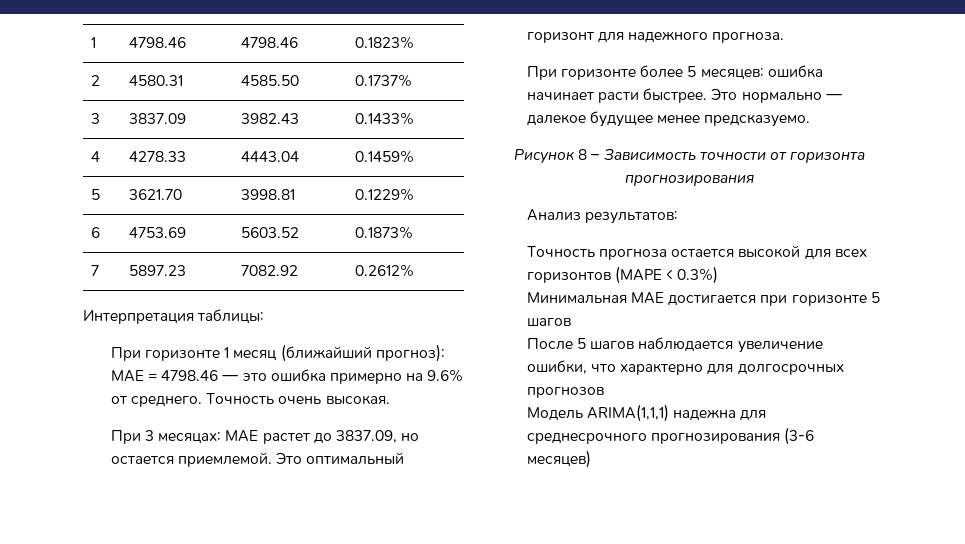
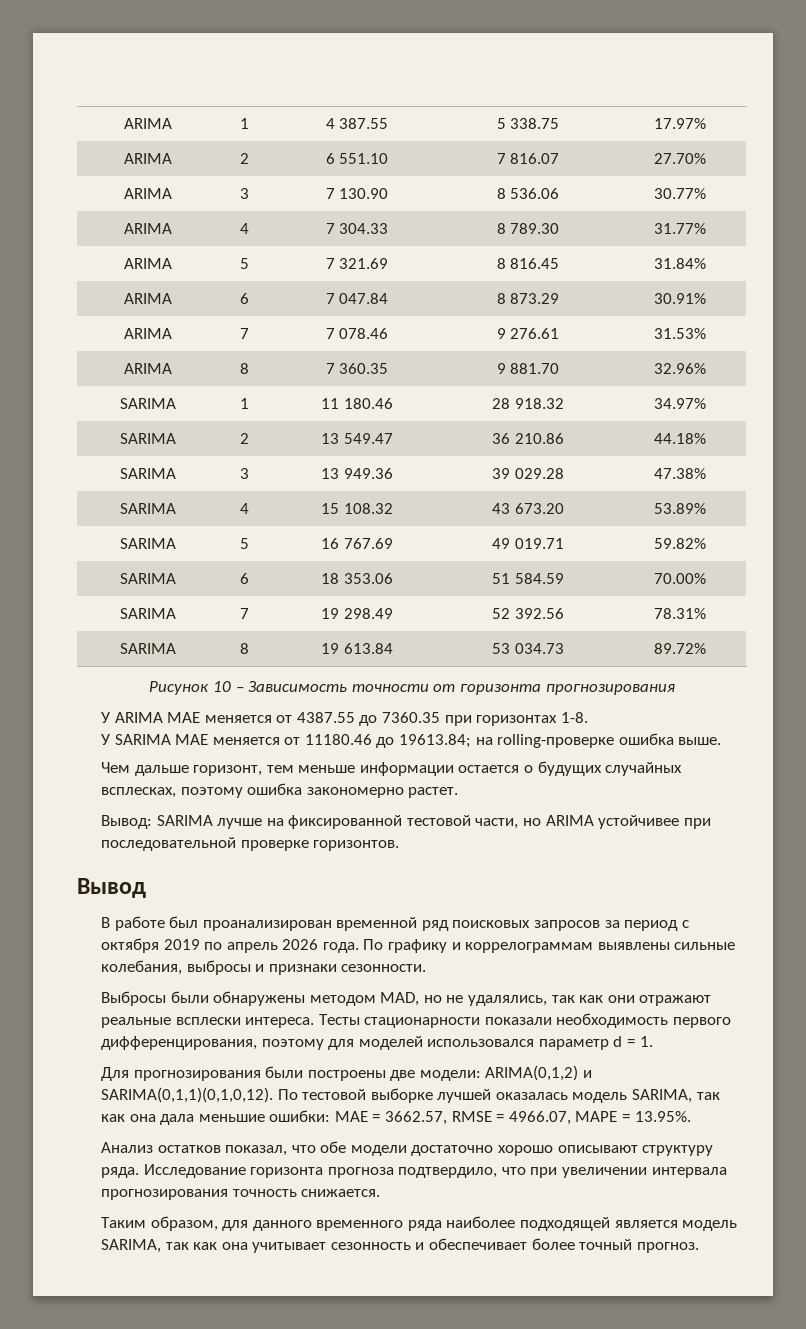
[90,37,96,48] [128,37,186,48] [240,37,298,48] [354,36,414,49] [90,75,100,86] [128,75,183,86] [240,75,299,86] [354,74,412,87] [90,113,100,124] [128,113,186,124] [240,113,299,124] [354,112,414,125] [90,151,100,162] [128,151,186,162] [240,151,299,162] [354,150,414,163] [90,189,100,200] [128,189,182,200] [240,189,295,200] [354,188,414,201] [90,227,100,238] [128,227,186,238] [240,227,299,238] [354,226,413,239] [90,265,99,276] [128,265,186,276] [240,265,298,276] [354,264,414,277] [83,309,265,324] [110,344,445,362] [110,369,464,384] [110,393,390,407] [110,430,420,444] [110,452,405,467] [526,31,785,43] [526,65,823,80] [526,88,842,103] [526,111,811,127] 1 | 4798.46 | 4798.46 | 0.1823% // 2 | 4580.31 | 4585.50 | 0.1737% // 3 | 3837.09 | 3982.43 | 0.1433% // 4 | 4278.33 | 4443.04 | 0.1459% // 5 | 3621.70 | 3998.81 | 0.1229% // 6 | 4753.69 | 5603.52 | 0.1873% // 7 | 5897.23 | 7082.92 | 0.2612% // Интерпретация таблицы: // При горизонте 1 месяц (ближайший прогноз): MAE = 4798.46 — это ошибка примерно на 9.6% от среднего. Точность очень высокая. // При 3 месяцах: MAE растет до 3837.09, но остается приемлемой. Это оптимальный горизонт для надежного прогноза. // При горизонте более 5 месяцев: ошибка начинает расти быстрее. Это нормально — далекое будущее менее предсказуемо. -> [123,118,172,129] [240,118,249,129] [325,118,389,129] [496,118,560,129] [654,118,706,129] [123,153,172,164] [240,153,249,164] [325,153,389,164] [496,153,560,164] [654,153,706,164] [123,188,172,199] [240,188,249,199] [325,188,389,199] [496,188,560,199] [654,188,706,199] [123,223,172,234] [240,223,249,234] [325,223,389,234] [496,223,560,234] [654,223,706,234] [123,258,172,269] [240,258,249,269] [325,258,389,269] [496,258,560,269] [654,258,706,269] [123,293,172,304] [240,293,249,304] [325,293,389,304] [496,293,560,304] [654,293,706,304] [123,328,172,339] [240,328,249,339] [325,328,389,339] [496,328,560,339] [654,328,706,339] [123,363,172,374] [240,363,249,374] [325,363,389,374] [496,363,560,374] [654,363,706,374] [119,398,176,409] [240,398,249,409] [321,398,393,409] [492,398,564,409] [654,398,706,409] [119,433,176,444] [240,433,249,444] [321,433,393,444] [492,433,564,444] [654,433,706,444] [119,468,176,479] [240,468,249,479] [321,468,393,479] [492,468,564,479] [654,468,706,479] [119,503,176,514] [240,503,249,514] [321,503,393,514] [492,503,564,514] [654,503,706,514] [119,538,176,549] [240,538,249,549] [321,538,393,549] [492,538,564,549] [654,538,706,549] [119,573,176,584] [240,573,249,584] [321,573,393,584] [492,573,564,584] [654,573,706,584] [119,608,176,619] [240,608,249,619] [321,608,393,619] [492,608,564,619] [654,608,706,619] [119,643,176,654] [240,643,249,654] [321,643,393,654] [492,643,564,654] [654,643,706,654] ARIMA | 1 | 4 387.55 | 5 338.75 | 17.97% // ARIMA | 2 | 6 551.10 | 7 816.07 | 27.70% // ARIMA | 3 | 7 130.90 | 8 536.06 | 30.77% // ARIMA | 4 | 7 304.33 | 8 789.30 | 31.77% // ARIMA | 5 | 7 321.69 | 8 816.45 | 31.84% // ARIMA | 6 | 7 047.84 | 8 873.29 | 30.91% // ARIMA | 7 | 7 078.46 | 9 276.61 | 31.53% // ARIMA | 8 | 7 360.35 | 9 881.70 | 32.96% // SARIMA | 1 | 11 180.46 | 28 918.32 | 34.97% // SARIMA | 2 | 13 549.47 | 36 210.86 | 44.18% // SARIMA | 3 | 13 949.36 | 39 029.28 | 47.38% // SARIMA | 4 | 15 108.32 | 43 673.20 | 53.89% // SARIMA | 5 | 16 767.69 | 49 019.71 | 59.82% // SARIMA | 6 | 18 353.06 | 51 584.59 | 70.00% // SARIMA | 7 | 19 298.49 | 52 392.56 | 78.31% // SARIMA | 8 | 19 613.84 | 53 034.73 | 89.72%
[578,149,588,160] 8 -> [213,681,232,692] 10
[526,209,679,224] [526,245,867,260] [526,266,719,284] [526,292,880,306] [526,318,571,326] [526,337,823,353] [526,360,844,375] [526,387,604,398] [526,404,767,422] [526,427,815,445] [526,450,591,468] Анализ результатов: // Точность прогноза остается высокой для всех горизонтов (MAPE < 0.3%) // Минимальная MAE достигается при горизонте 5 шагов // После 5 шагов наблюдается увеличение ошибки, что характерно для долгосрочных прогнозов // Модель ARIMA(1,1,1) надежна для среднесрочного прогнозирования (3-6 месяцев) -> [100,712,588,726] [100,733,722,748] [100,761,683,776] [100,783,459,798] [100,815,711,829] [100,837,400,851] [77,878,146,898] [100,916,689,931] [100,938,736,953] [100,960,427,975] [100,991,712,1006] [100,1013,732,1028] [100,1036,653,1050] [100,1065,593,1081] [100,1087,720,1103] [100,1110,691,1125] [100,1141,714,1156] [100,1164,727,1178] [100,1189,381,1200] [100,1216,738,1231] [100,1238,699,1253] У ARIMA MAE меняется от 4387.55 до 7360.35 при горизонтах 1-8. // У SARIMA MAE меняется от 11180.46 до 19613.84; на rolling-проверке ошибка выше. // Чем дальше горизонт, тем меньше информации остается о будущих случайных всплесках, поэтому ошибка закономерно растет. // Вывод: SARIMA лучше на фиксированной тестовой части, но ARIMA устойчивее при последовательной проверке горизонтов. // Вывод // В работе был проанализирован временной ряд поисковых запросов за период с октября 2019 по апрель 2026 года. По графику и коррелограммам выявлены сильные колебания, выбросы и признаки сезонности. // Выбросы были обнаружены методом MAD, но не удалялись, так как они отражают реальные всплески интереса. Тесты стационарности показали необходимость первого дифференцирования, поэтому для моделей использовался параметр d = 1. // Для прогнозирования были построены две модели: ARIMA(0,1,2) и SARIMA(0,1,1)(0,1,0,12). По тестовой выборке лучшей оказалась модель SARIMA, так как она дала меньшие ошибки: MAE = 3662.57, RMSE = 4966.07, MAPE = 13.95%. // Анализ остатков показал, что обе модели достаточно хорошо описывают структуру ряда. Исследование горизонта прогноза подтвердило, что при увеличении интервала прогнозирования точность снижается. // Таким образом, для данного временного ряда наиболее подходящей является модель SARIMA, так как она учитывает сезонность и обеспечивает более точный прогноз.

